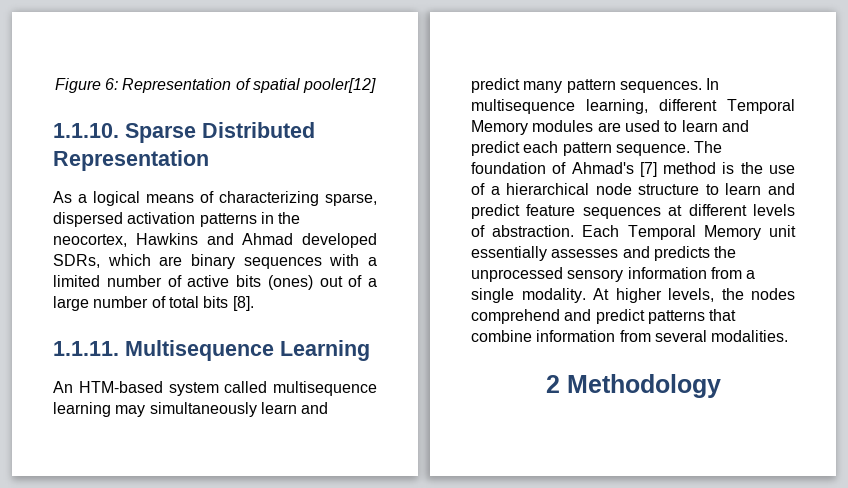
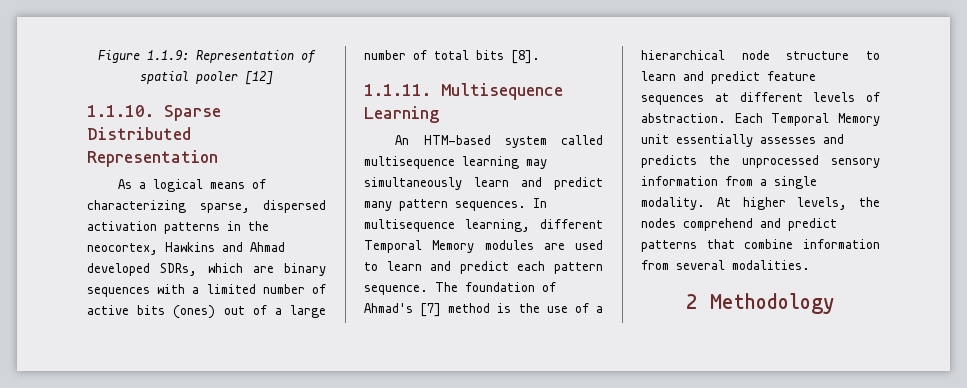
[105,78,119,90] 6: -> [147,50,189,60] 1.1.9:
[303,78,377,93] pooler[12] -> [196,71,273,85] pooler [12]

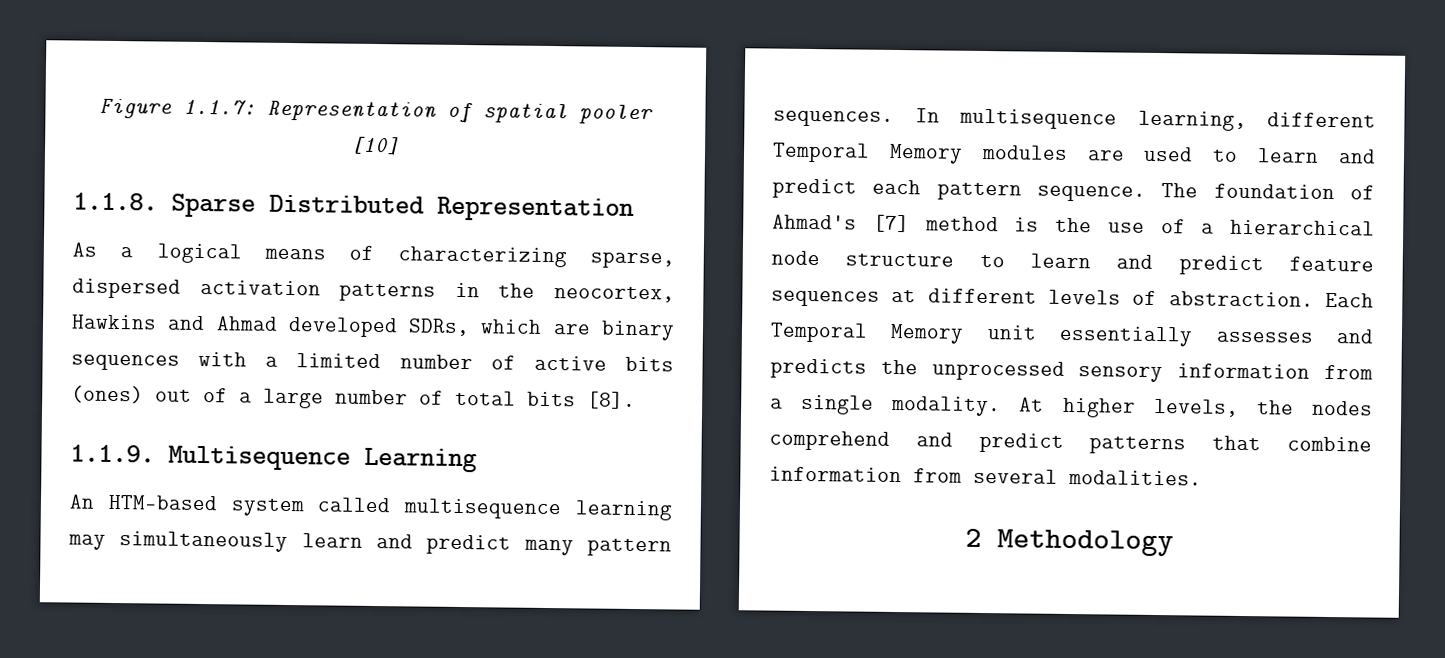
[147,50,189,60] 1.1.9: -> [183,99,256,115] 1.1.7:
[245,71,273,85] [87,105,154,117] [12] // 1.1.10. -> [350,136,400,157] [73,192,158,211] [10] // 1.1.8.
[364,84,431,96] 1.1.11. -> [70,444,155,463] 1.1.9.

